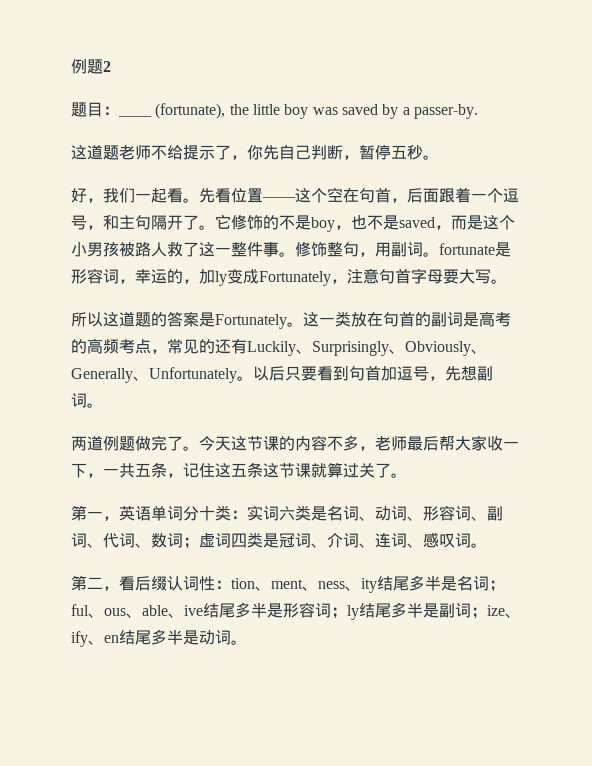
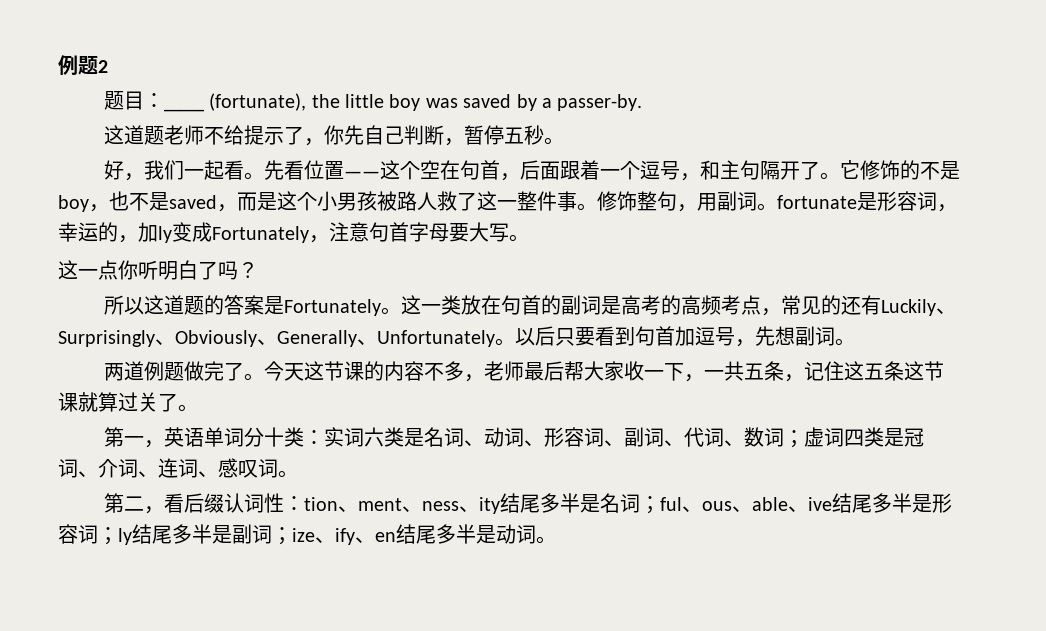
(507, 281) none -> [58,260,258,280] // 这一点你听明白了吗？

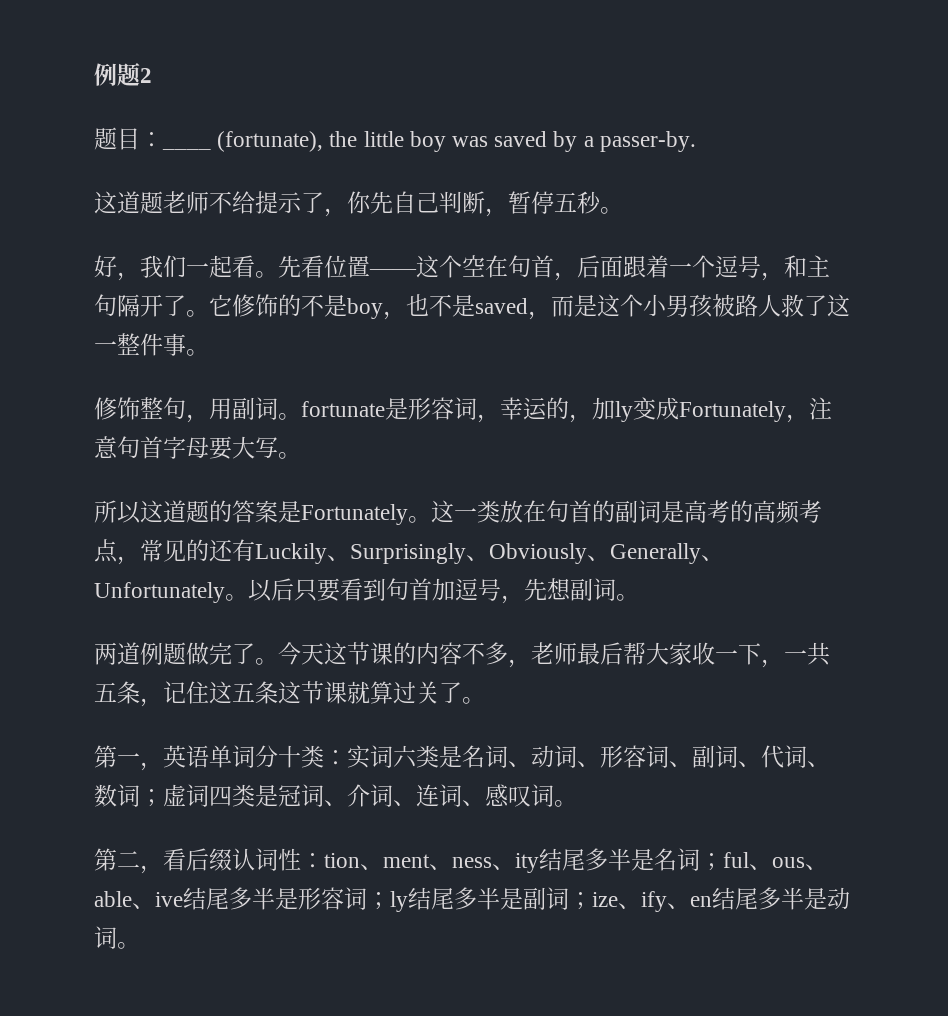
(597, 207) none -> (209, 352) //
[58,260,258,280] // 这一点你听明白了吗？ -> (301, 455) none

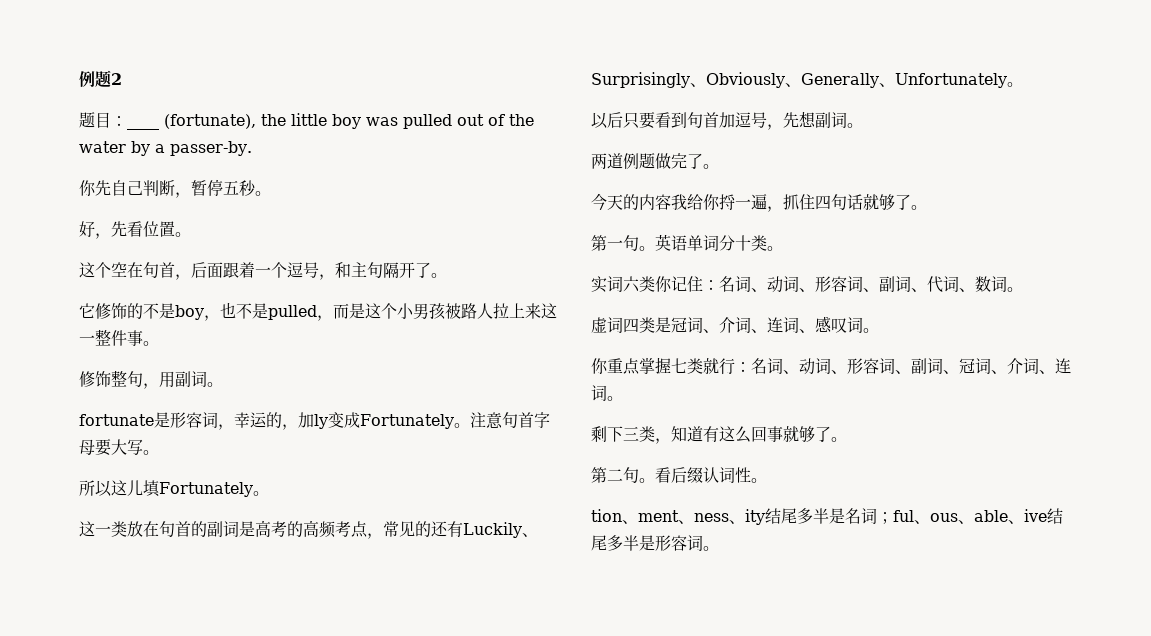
[494,131,696,152] [94,191,347,217] saved by a passer-by. // 这道题老师不给提示了， -> [403,114,534,129] [79,141,252,156] pulled out of the water by a passer-by. //
[140,255,278,278] 我们一起看。 -> (111, 236) none
[369,269,417,275] —— -> [175,232,191,237] 。 //
(209, 313) none -> (447, 275) //
[475,298,528,314] saved -> [268,305,317,320] pulled
[781,294,827,317] 救了 -> [493,303,541,319] 拉上来
(301, 416) none -> (223, 384) //
[786,414,809,423] ， -> [453,423,470,428] 。
[163,500,431,525] 道题的答案是Fortunately。 -> [127,480,269,497] 儿填Fortunately。 //
(248, 597) none -> (1023, 84) //
[278,642,830,668] [94,681,439,707] 今天这节课的内容不多，老师最后帮大家收一下，一共五条，记住这五条这节课就算过关 -> [591,193,895,212] // 今天的内容我给你捋一遍，抓住四句话就够
[140,762,163,771] ， -> [623,235,655,251] 句。
[324,750,347,765] ： -> [767,246,783,251] 。 //
[439,745,462,768] 是 -> [655,276,719,292] 你记住：
[140,789,163,807] ； -> [1007,287,1023,292] 。 //
(577, 803) none -> [591,357,1071,375] [591,385,623,401] [591,426,847,444] // 你重点掌握七类就行：名词、动词、形容词、副词、冠词、介词、连词。 // 剩下三类，知道有这么回事就够了。
[140,865,163,874] ， -> [623,467,655,483] 句。
[301,853,324,868] ： -> [751,478,767,483] 。 //
[367,887,850,912] [94,926,117,949] ；ly结尾多半是副词；ize、ify、en结尾多半是动词 -> (703, 543) none

